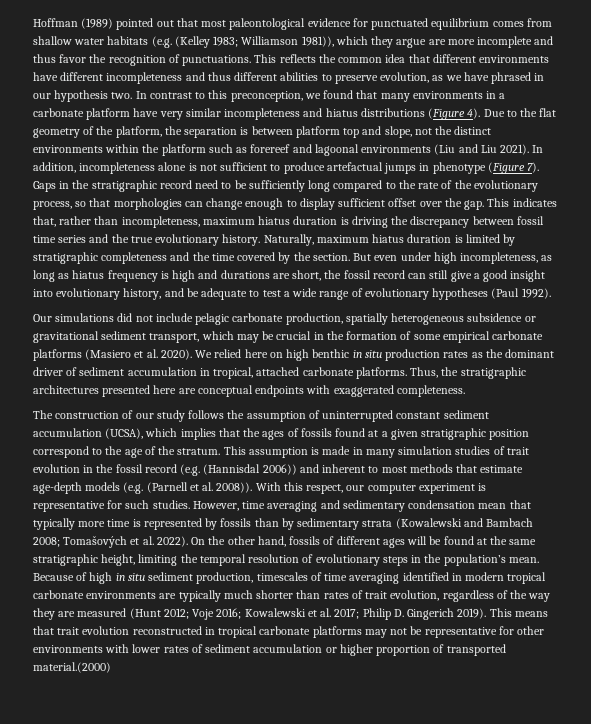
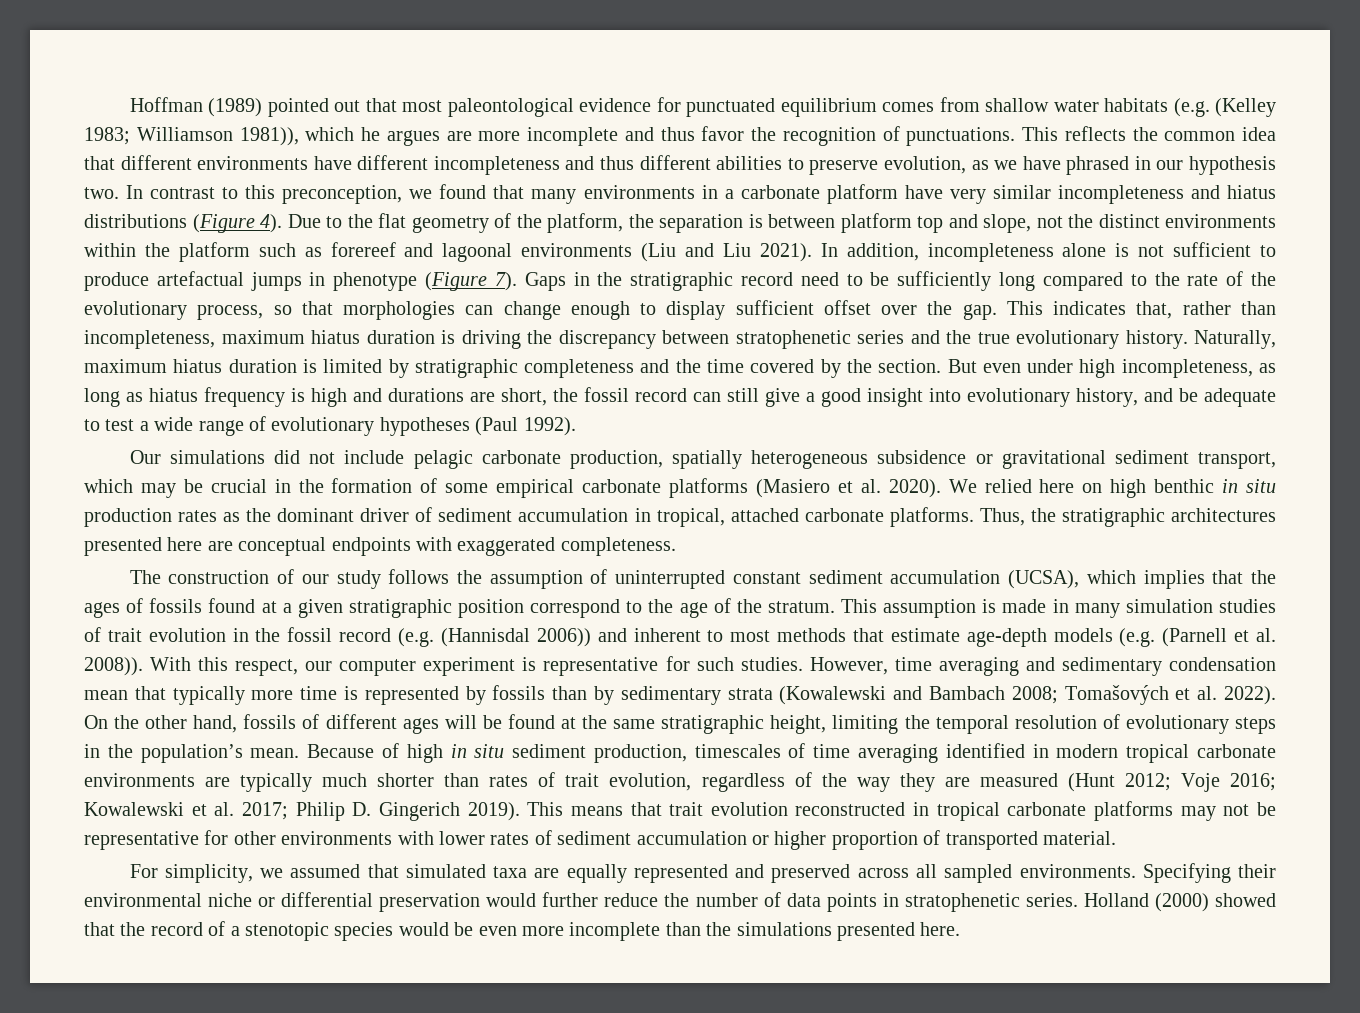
[371,36,427,48] they argue -> [361,127,440,146] he argues
[516,216,544,225] [33,235,56,243] fossil time -> [735,330,851,349] stratophenetic
[33,662,111,673] material.(2000) -> [1042,831,1116,845] [129,863,1277,883] [84,892,1276,912] [84,921,961,941] material. // For simplicity, we assumed that simulated taxa are equally represented and preserved across all sampled environments. Specifying their environmental niche or differential preservation would further reduce the number of data points in stratophenetic series. Holland (2000) showed that the record of a stenotopic species would be even more incomplete than the simulations presented here.

